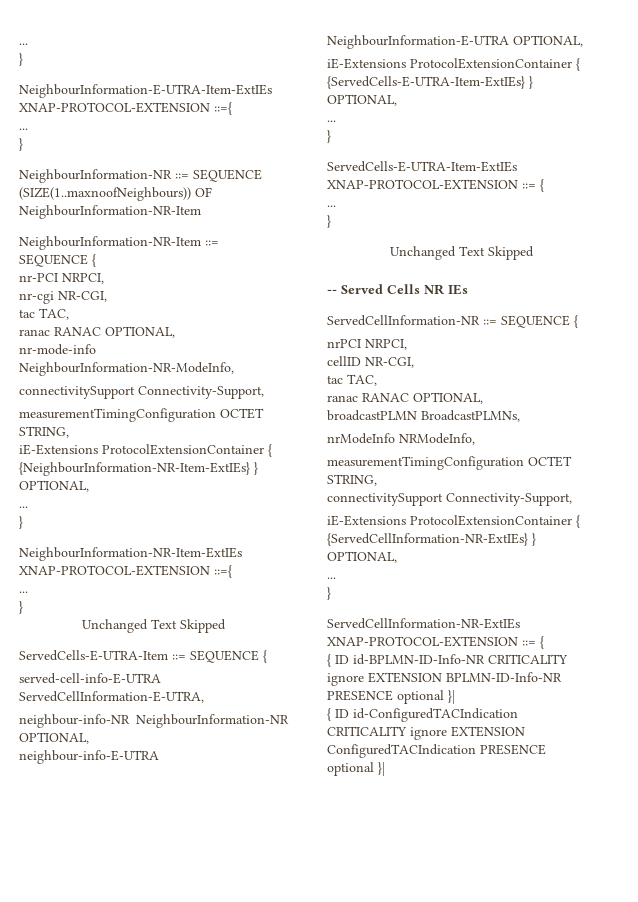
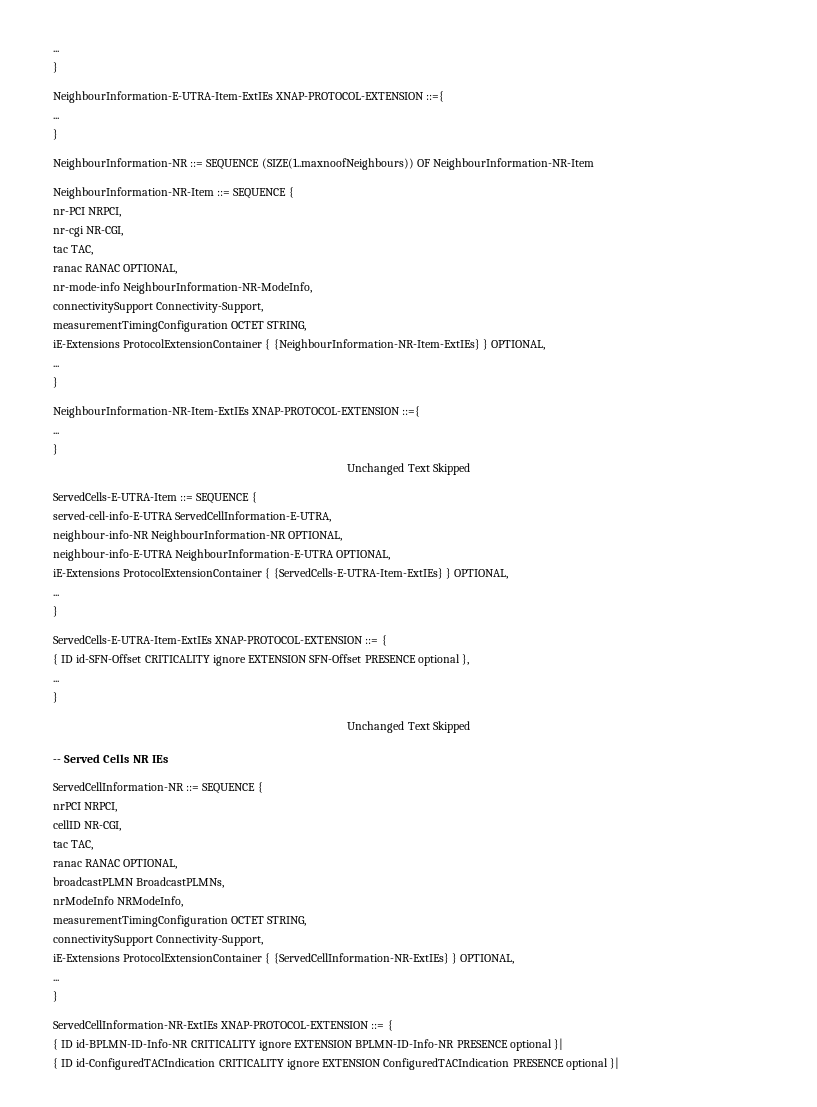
(544, 185) none -> [53,654,470,666] // { ID id-SFN-Offset CRITICALITY ignore EXTENSION SFN-Offset PRESENCE optional },

